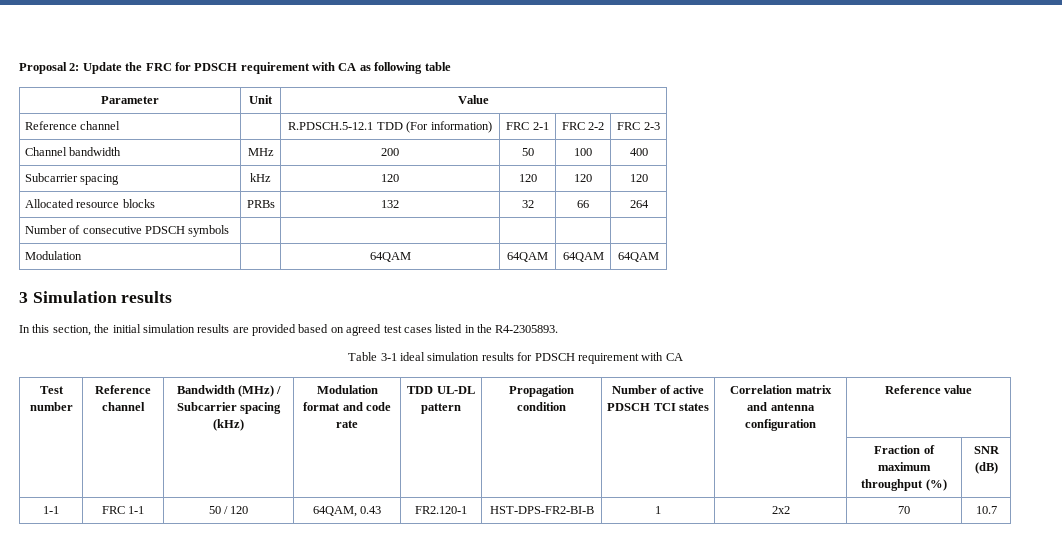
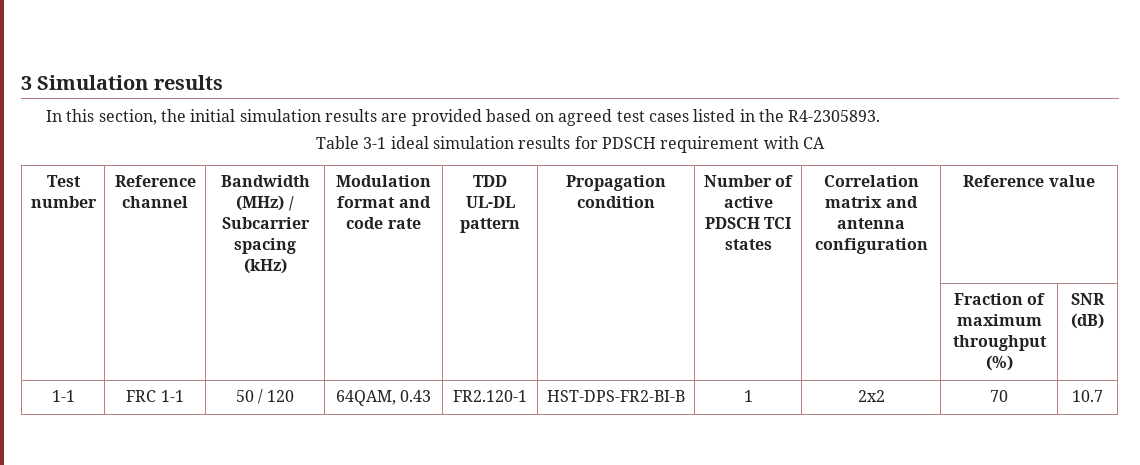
[19,62,451,74] [101,96,159,104] [249,95,273,104] [458,95,489,104] [24,121,121,130] [288,121,492,133] [506,122,549,130] [561,122,605,130] [617,122,660,130] [24,147,122,156] [247,148,274,156] [381,148,399,156] [521,148,534,156] [574,148,592,156] [629,148,648,156] [24,173,120,185] [250,173,271,182] [381,174,399,182] [518,174,537,182] [574,174,592,182] [629,174,648,182] [24,199,155,208] [246,200,275,208] [381,200,399,208] [521,200,534,208] [577,200,589,208] [629,200,649,208] [24,225,230,237] [24,251,82,260] [369,252,411,262] [507,252,548,262] [562,252,604,262] [618,252,659,262] Proposal 2: Update the FRC for PDSCH requirement with CA as following table // Parameter | Unit | Value // Reference channel | | R.PDSCH.5-12.1 TDD (For information) | FRC 2-1 | FRC 2-2 | FRC 2-3 // Channel bandwidth | MHz | 200 | 50 | 100 | 400 // Subcarrier spacing | kHz | 120 | 120 | 120 | 120 // Allocated resource blocks | PRBs | 132 | 32 | 66 | 264 // Number of consecutive PDSCH symbols | | | | | // Modulation | | 64QAM | 64QAM | 64QAM | 64QAM // -> (21, 83) none

